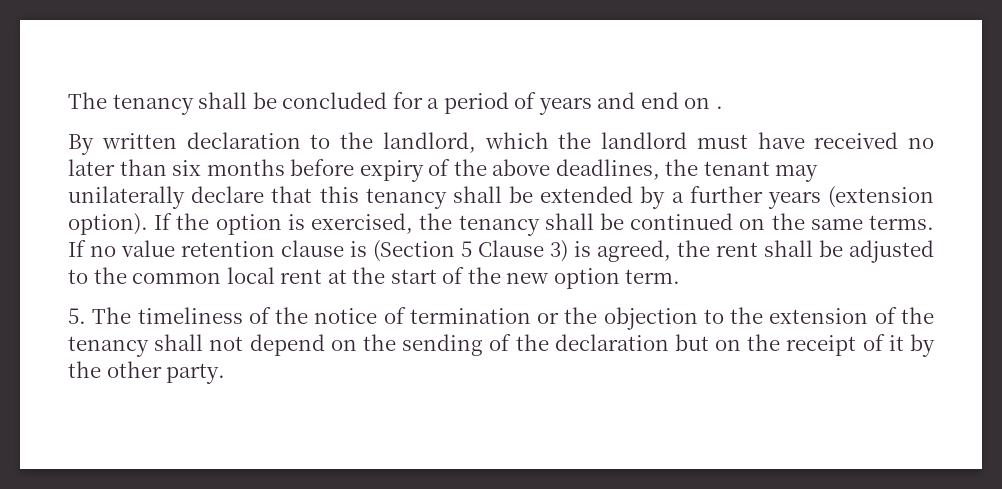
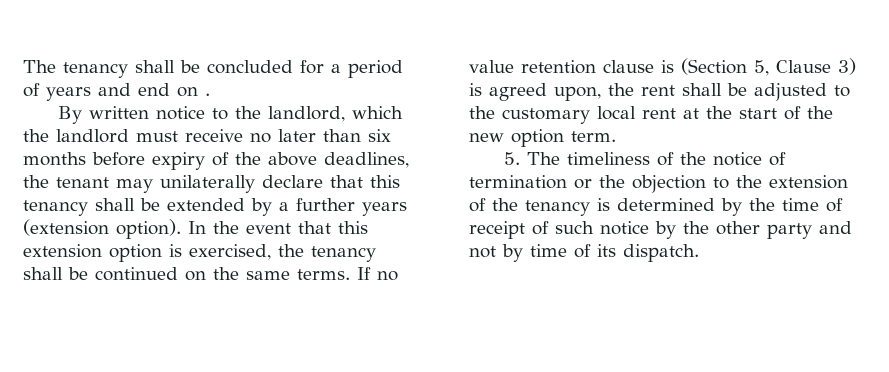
[186,132,301,149] declaration -> [155,106,205,120] notice
[757,132,899,149] have received -> [185,129,243,142] receive
[154,213,210,230] If the -> [188,221,368,234] [23,244,102,258] In the event that this extension
[461,241,472,257] 5 -> [754,60,769,76] 5,
[597,240,671,262] agreed, -> [489,83,601,101] agreed upon,
[132,272,222,284] common -> [502,108,590,124] customary
[154,334,935,357] [68,361,226,384] shall not depend on the sending of the declaration but on the receipt of it by the other party. -> [597,198,843,216] [469,221,852,239] [469,244,699,262] is determined by the time of receipt of such notice by the other party and not by time of its dispatch.

